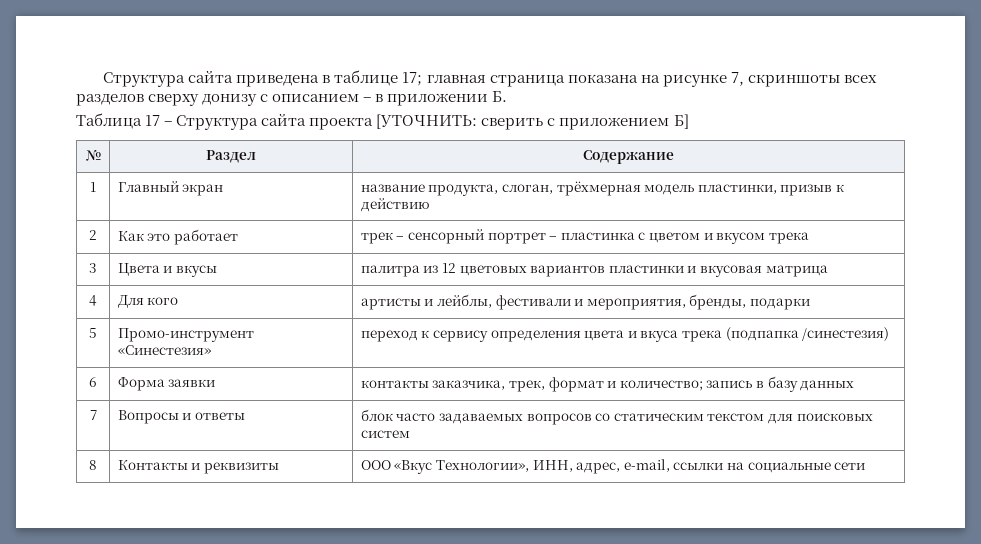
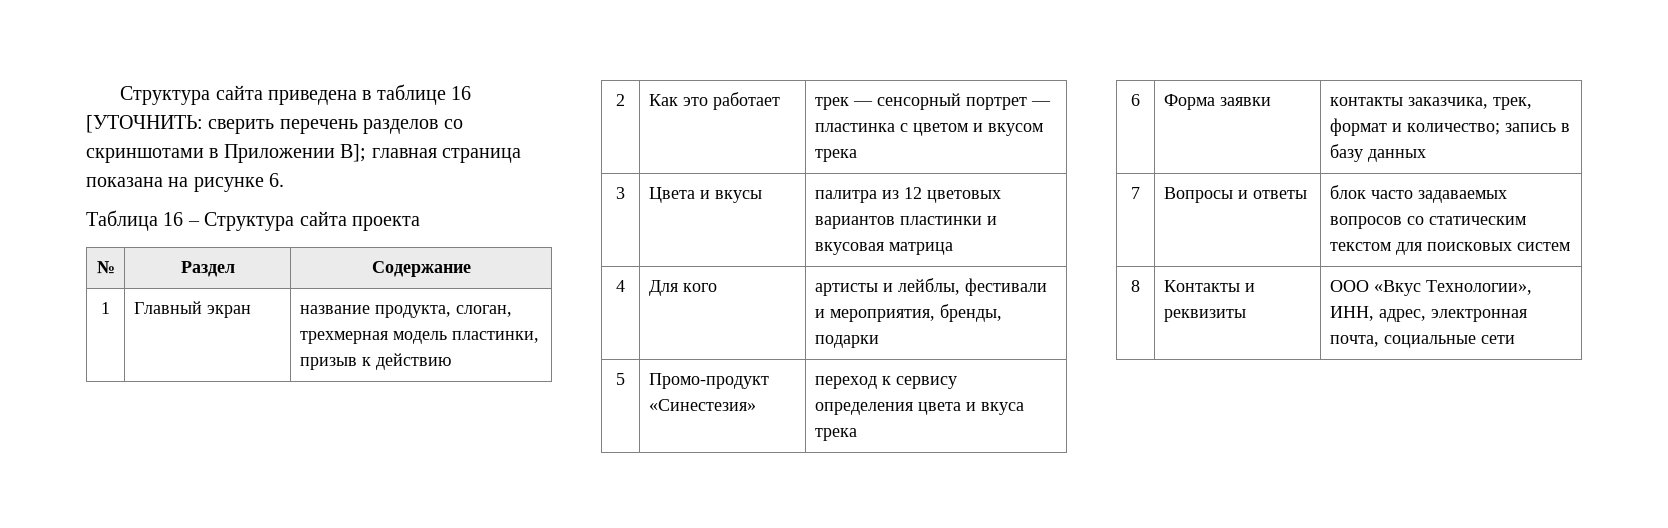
[402,72,423,86] 17; -> [451,86,472,100] [86,115,463,134] [86,144,367,163] 16 [УТОЧНИТЬ: сверить перечень разделов со скриншотами в Приложении В];
[730,72,877,87] [76,91,508,106] 7, скриншоты всех разделов сверху донизу с описанием – в приложении Б. -> [269,173,285,187] 6.
[145,115,161,126] 17 -> [163,212,184,226] 16
[376,114,689,130] [УТОЧНИТЬ: сверить с приложением Б] -> (420, 223) none
[556,181,641,196] трёхмерная -> [299,331,388,344] трехмерная
[396,236,405,240] – -> [852,101,873,106] —
[549,236,558,240] – -> [1030,101,1051,106] —
[117,328,254,342] Промо-инструмент -> [648,373,769,389] Промо-продукт
[725,327,890,341] (подпапка /синестезия) -> (857, 434) none
[623,459,745,472] e-mail, ссылки на -> [1430,309,1527,322] [1329,335,1379,347] электронная почта,

